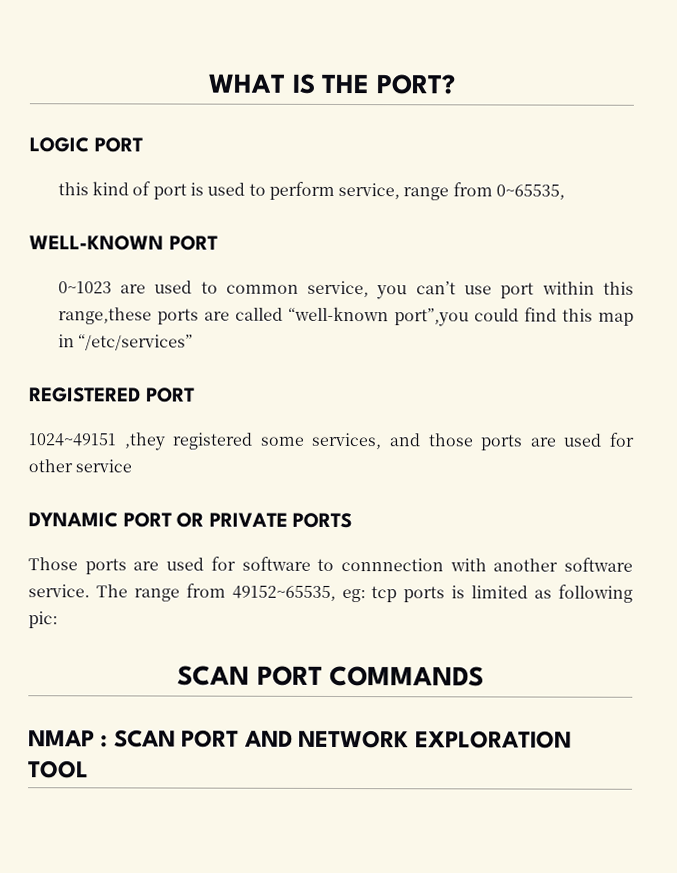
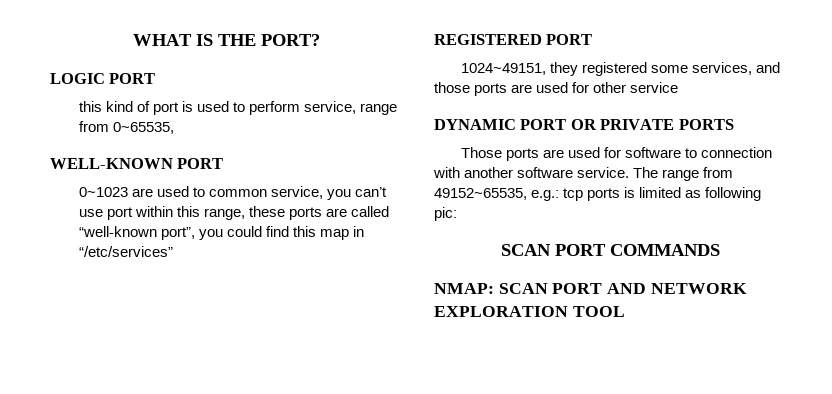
[57,307,152,325] range,these -> [204,206,286,220] range, these
[393,308,469,327] port”,you -> [161,227,224,240] port”, you
[28,432,166,451] 1024~49151 ,they -> [460,62,578,76] 1024~49151, they
[340,558,444,572] connnection -> [700,147,772,158] connection
[341,589,366,603] eg: -> [531,190,560,201] e.g.:
[28,730,109,748] NMAP : -> [434,283,494,294] NMAP:

